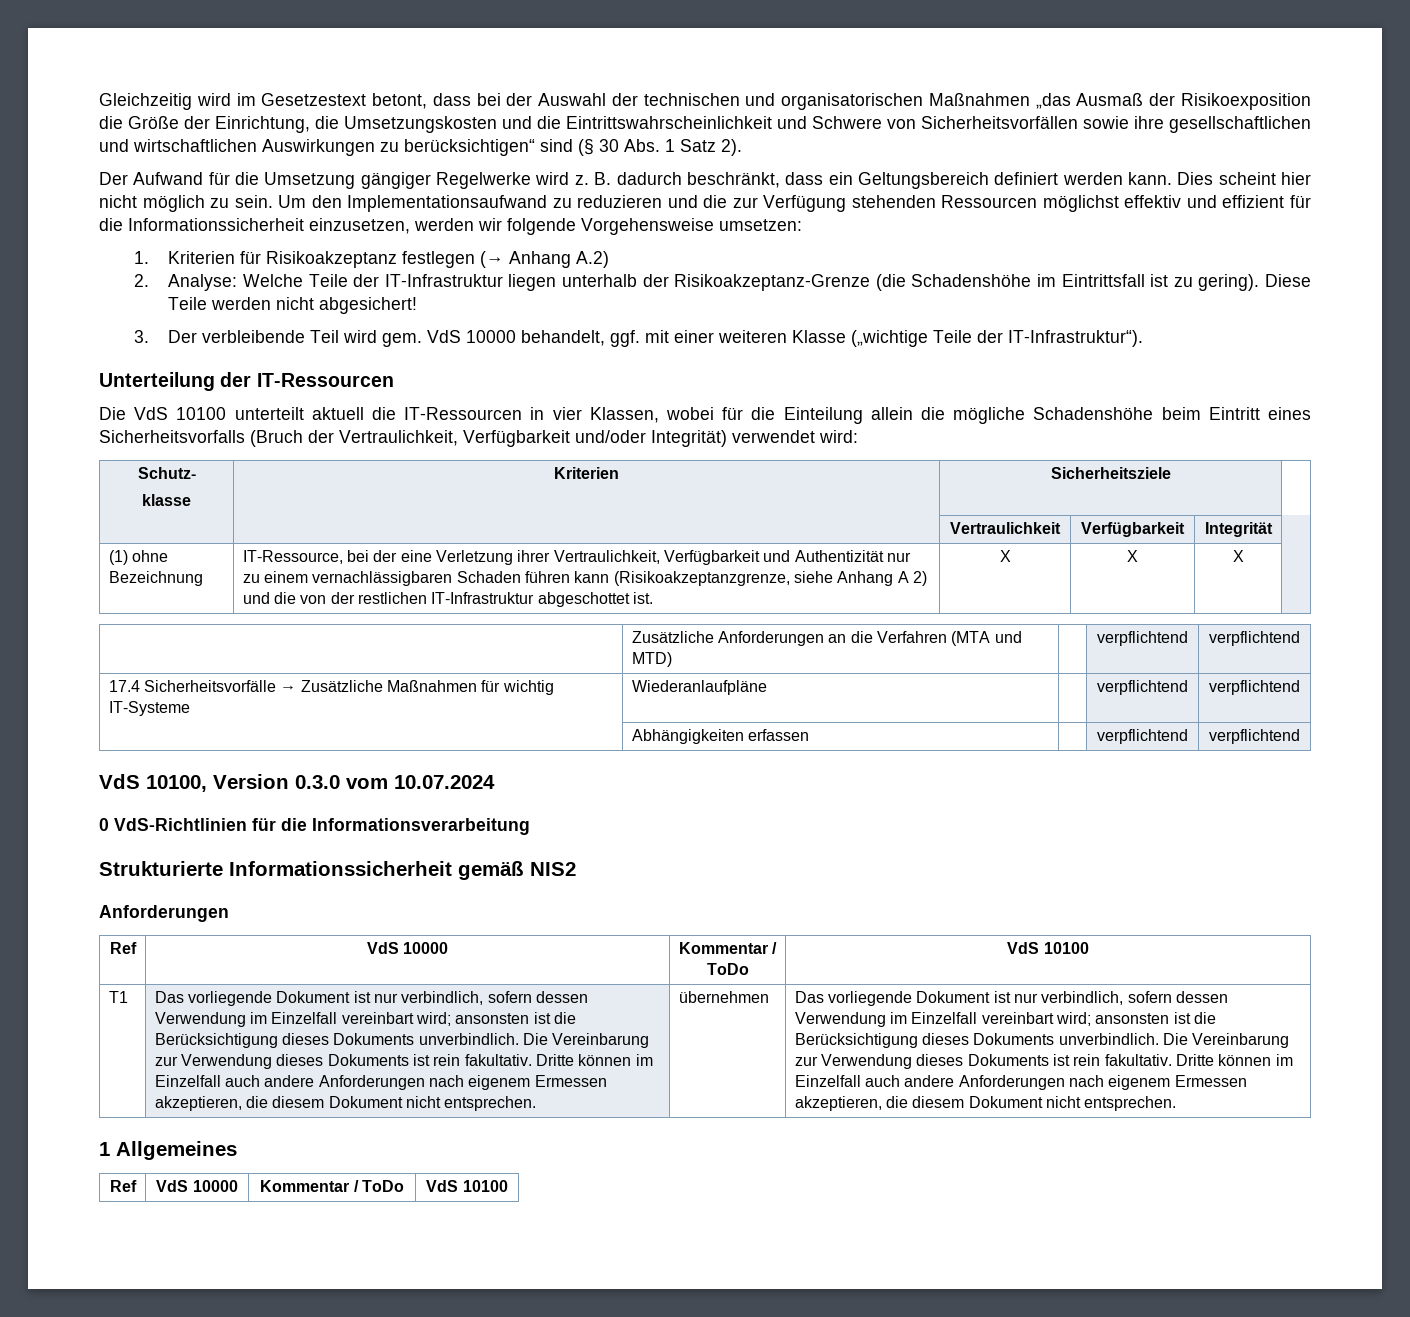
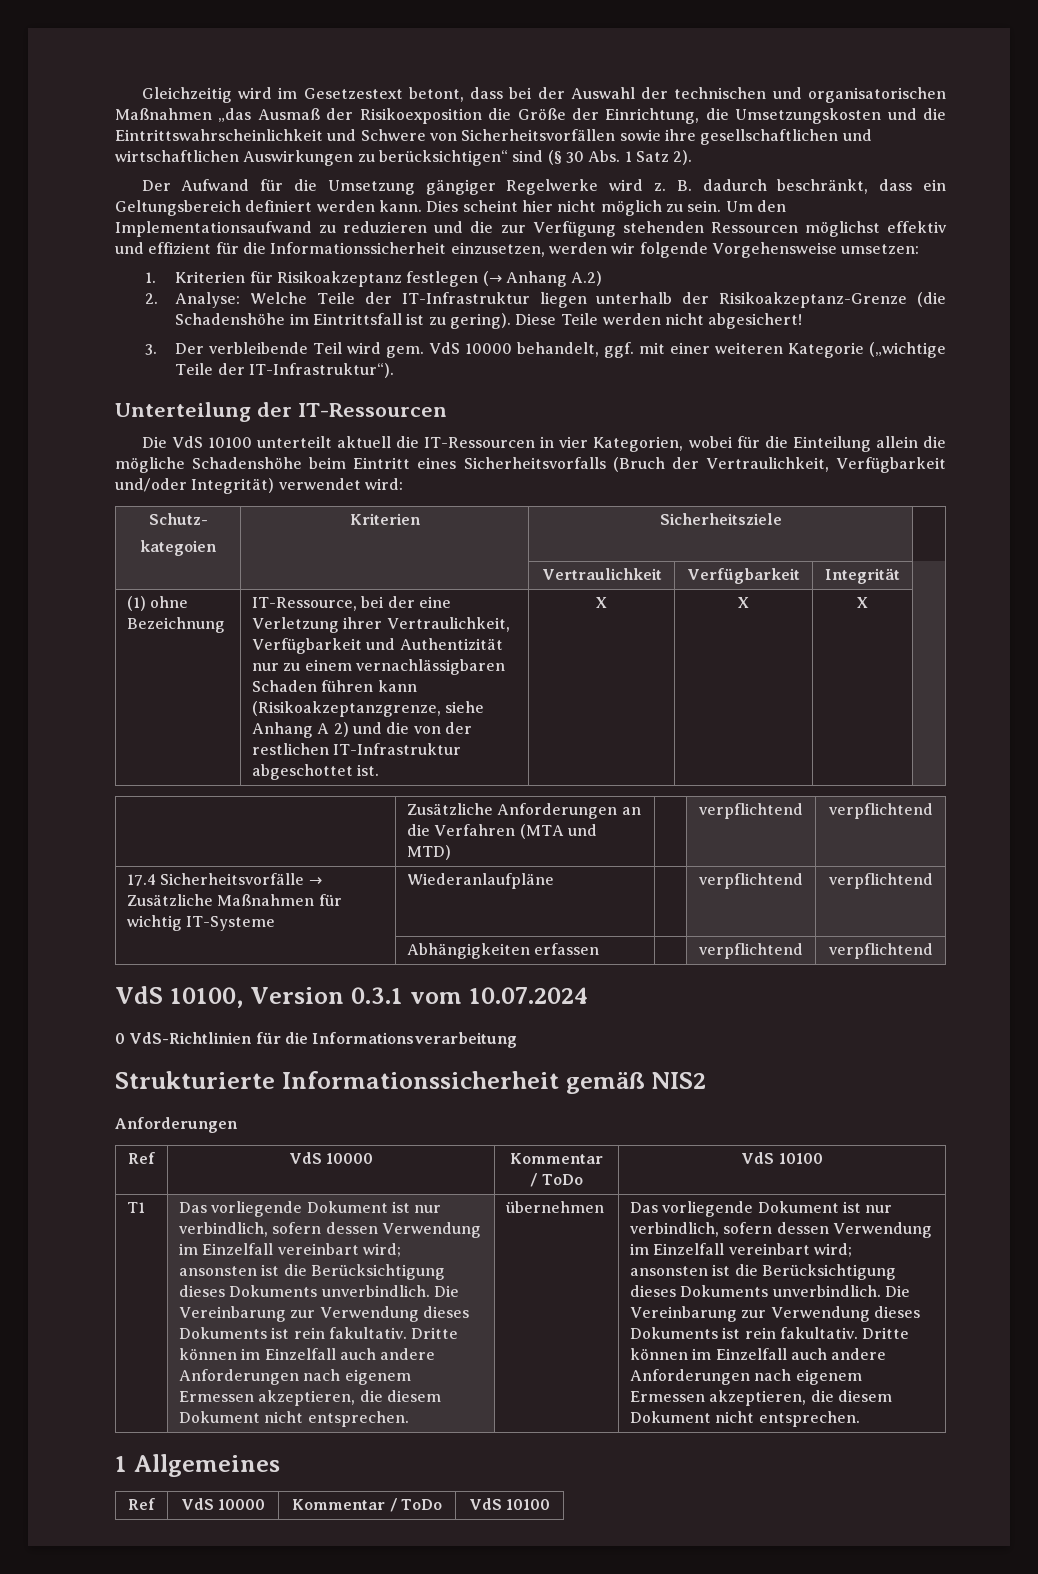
[792,330,847,343] Klasse -> [788,342,865,358] Kategorie
[589,407,659,423] Klassen, -> [593,436,684,452] Kategorien,
[142,494,191,506] klasse -> [140,540,217,556] kategoien
[295,775,340,789] 0.3.0 -> [351,987,404,1004] 0.3.1

